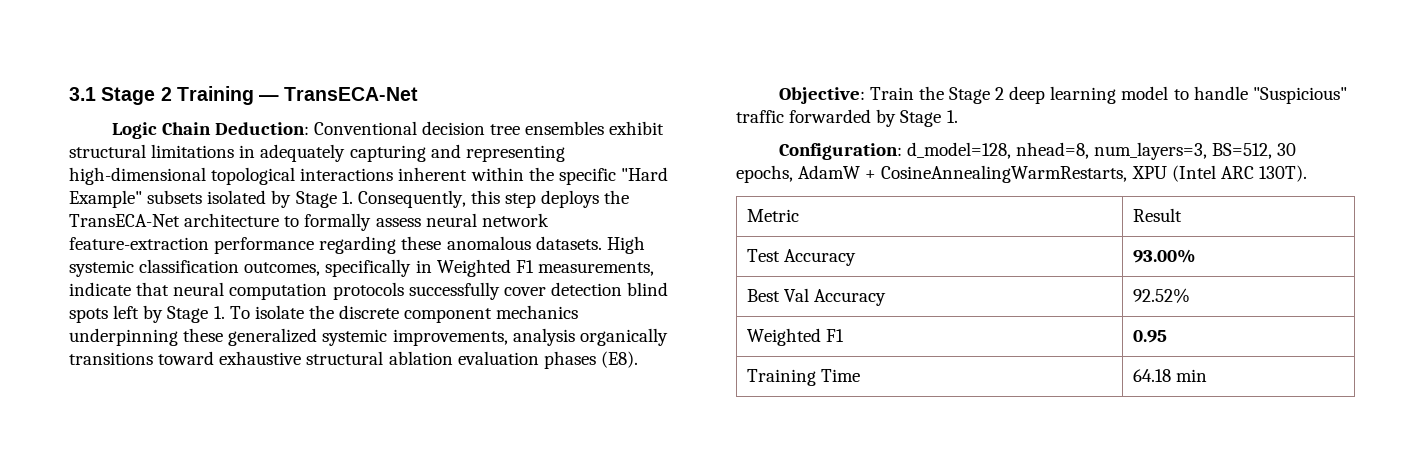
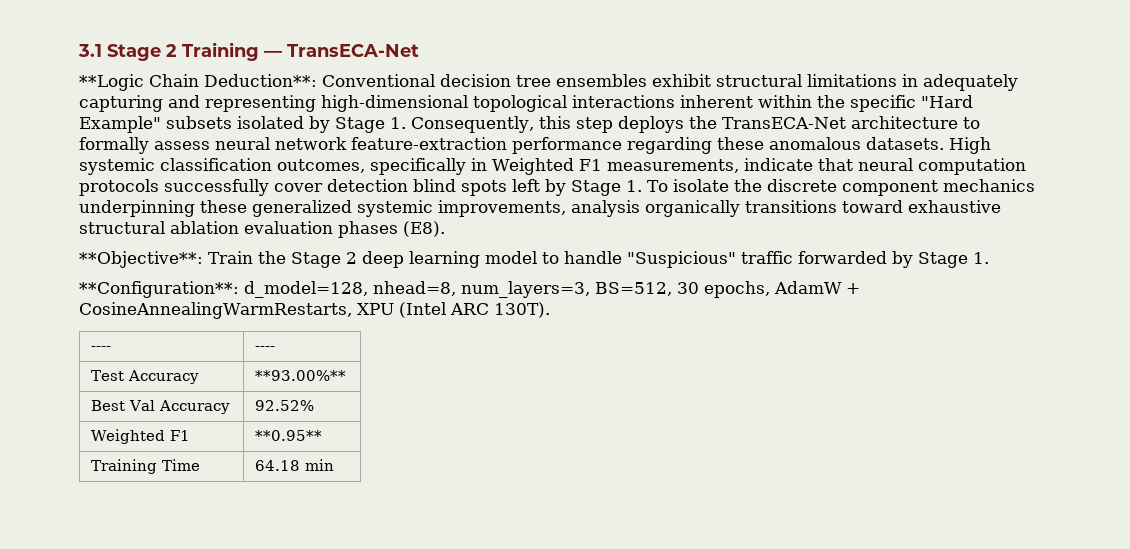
[111,122,309,139] Logic Chain Deduction: -> [79,74,317,91] **Logic Chain Deduction**:
[778,87,865,104] Objective: -> [79,251,203,268] **Objective**:
[778,143,902,160] Configuration: -> [79,281,239,298] **Configuration**:
[746,209,799,222] [1132,208,1182,222] Metric | Result -> [91,346,112,351] [255,346,276,351] ---- | ----
[1132,249,1196,263] 93.00% -> [255,370,347,381] **93.00%**
[1132,330,1167,343] 0.95 -> [255,430,323,441] **0.95**

